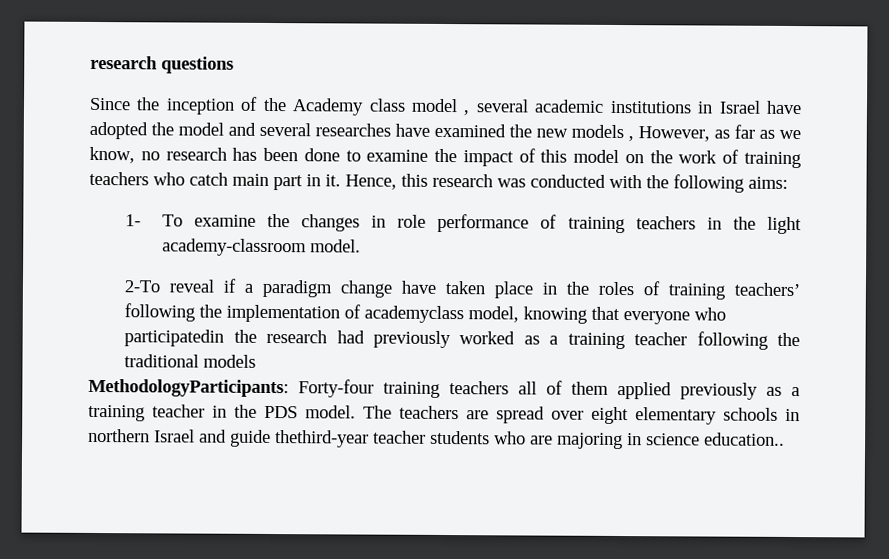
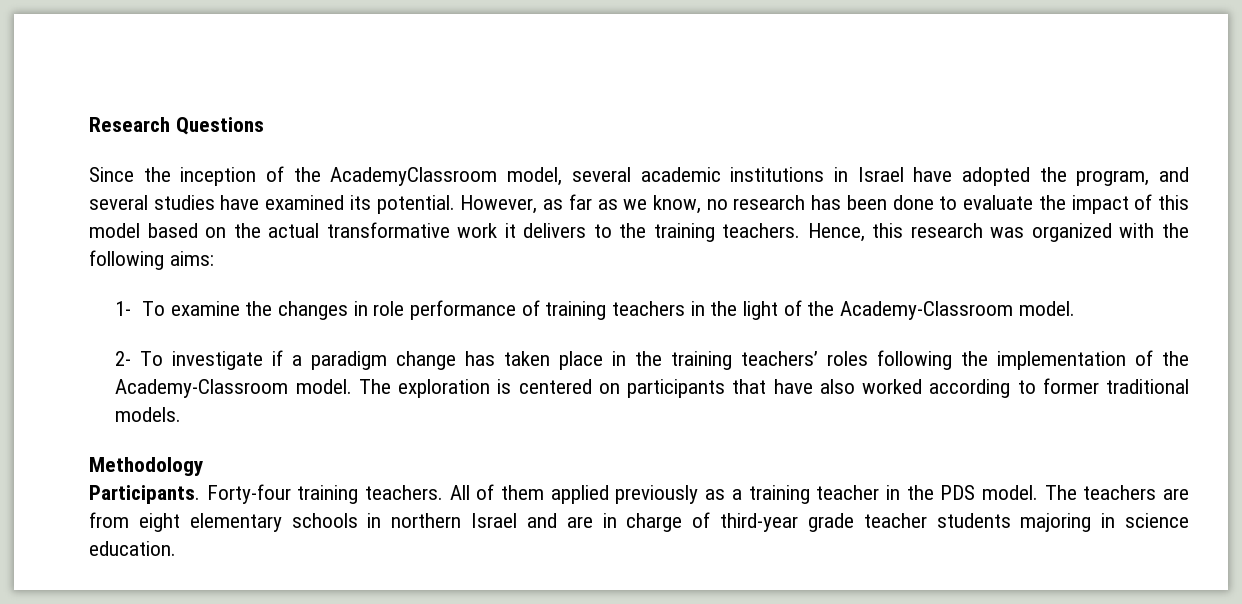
[90,55,234,74] research questions -> [89,117,264,135] Research Questions
[292,98,470,116] Academy class model , -> [330,167,563,186] AcademyClassroom model,
[178,122,224,136] model -> [1076,170,1150,186] program,
[315,123,391,137] researches -> [153,195,215,210] studies
[509,124,634,142] the new models , -> [349,195,455,214] its potential.
[366,149,429,162] examine -> [963,195,1034,210] evaluate
(620, 156) none -> [147,223,198,238] based
[678,149,801,169] [89,171,341,191] work of training teachers who catch main part in it. -> [268,222,801,242] actual transformative work it delivers to the training teachers.
[530,174,606,188] conducted -> [1031,223,1112,242] organized
[161,238,361,257] [124,279,215,293] academy-classroom model. // 2-To reveal -> [783,300,1075,320] [115,351,264,370] of the Academy-Classroom model. // 2- To investigate
[401,280,437,294] have -> [465,351,496,366] has
[598,281,661,296] roles of -> (663, 358) none
(801, 289) none -> [827,351,869,366] roles
[364,305,727,325] [124,329,801,350] [124,354,257,368] [88,378,537,398] academyclass model, knowing that everyone who participatedin the research had previously worked as a training teacher following the traditional models // MethodologyParticipants: Forty-four training teachers all -> [1161,351,1189,366] [115,378,1189,398] [115,407,182,422] [89,457,203,476] [89,484,470,504] the Academy-Classroom model. The exploration is centered on participants that have also worked according to former traditional models. // Methodology // Participants. Forty-four training teachers. All
[496,406,584,424] spread over -> [89,512,129,528] from
[230,429,553,448] guide thethird-year teacher students who are -> [566,512,1011,532] are in charge of third-year grade teacher students
[704,432,785,446] education.. -> [89,541,176,556] education.

